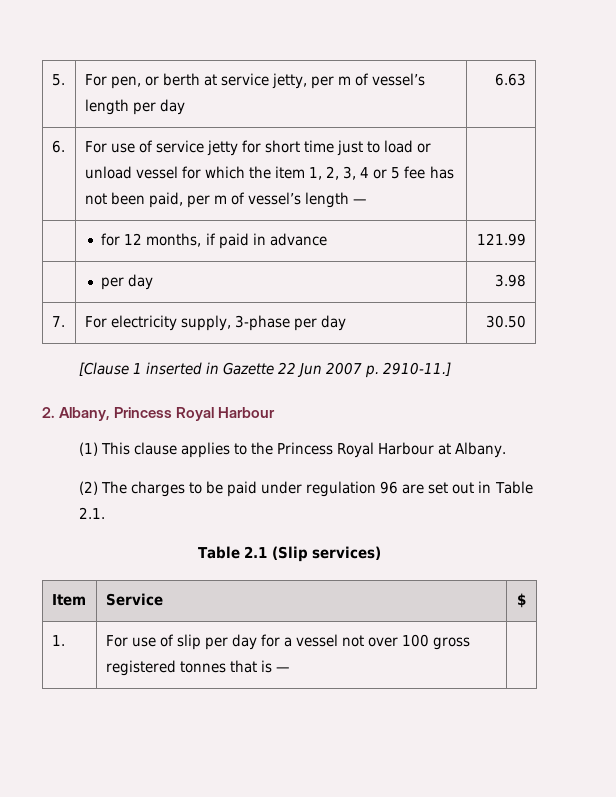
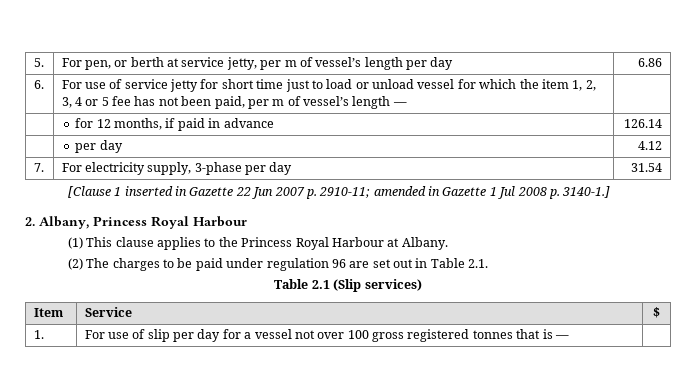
[495,73,527,86] 6.63 -> [638,58,663,67] 6.86
[477,233,527,246] [101,274,154,290] [495,274,527,287] 121.99 // | per day | 3.98 -> [624,119,663,128] [75,140,123,153] [638,141,663,150] 126.14 // | per day | 4.12
[486,315,527,328] 30.50 -> [631,163,663,172] 31.54
[383,362,452,376] 2910-11.] -> [319,186,611,199] 2910-11; amended in Gazette 1 Jul 2008 p. 3140-1.]

